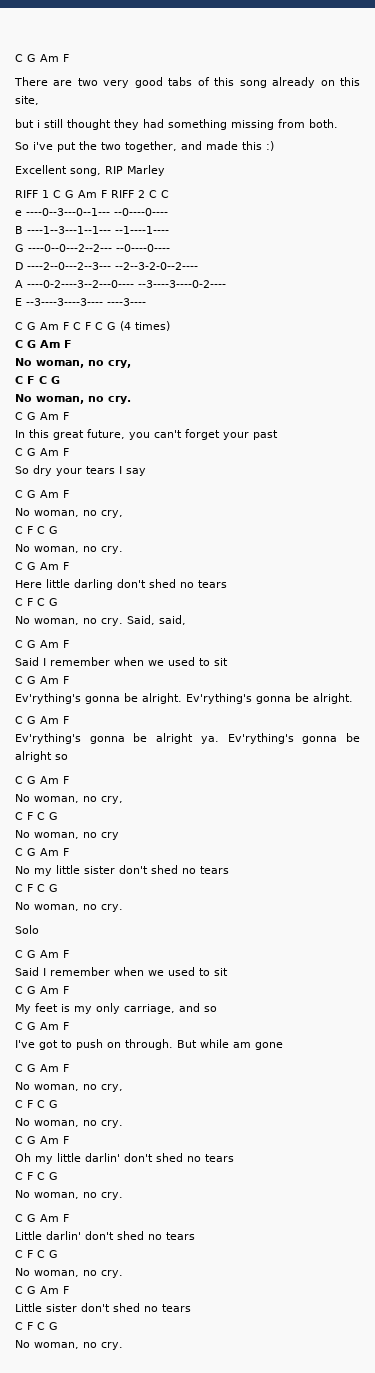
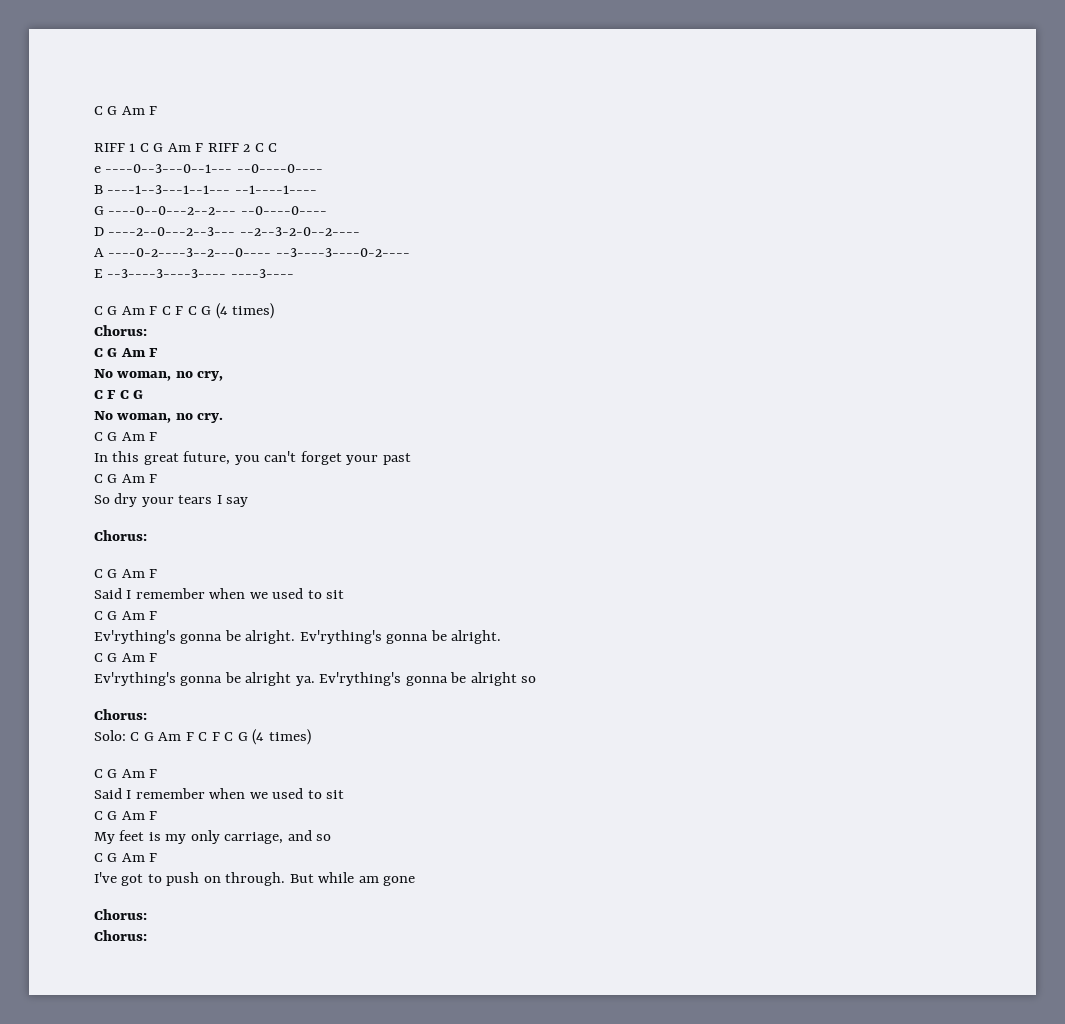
[15,54,69,62] [14,77,360,88] [15,96,39,105] [15,119,338,130] [15,141,274,152] [15,165,165,176] C G Am F // There are two very good tabs of this song already on this site, // but i still thought they had something missing from both. // So i've put the two together, and made this :) // Excellent song, RIP Marley -> [94,106,158,115] C G Am F
(170, 326) none -> [94,325,147,336] // Chorus:
[15,490,69,498] [15,508,123,518] [15,526,58,534] [15,544,123,554] [15,562,69,570] [15,579,227,590] [15,598,58,606] [15,615,186,626] C G Am F // No woman, no cry, // C F C G // No woman, no cry. // C G Am F // Here little darling don't shed no tears // C F C G // No woman, no cry. Said, said, -> [94,530,147,541] Chorus:
[15,776,69,784] [15,794,123,804] [15,812,58,820] [15,830,119,840] [15,848,69,856] [15,865,229,876] [15,884,58,892] [15,902,123,912] [15,925,39,934] C G Am F // No woman, no cry, // C F C G // No woman, no cry // C G Am F // No my little sister don't shed no tears // C F C G // No woman, no cry. // Solo -> [94,709,147,720] [94,729,311,745] Chorus: // Solo: C G Am F C F C G (4 times)
[15,1064,69,1072] [15,1082,123,1092] [15,1100,58,1108] [15,1118,123,1128] [15,1136,69,1144] [15,1153,234,1164] [15,1172,58,1180] [15,1190,123,1200] [15,1214,69,1222] [15,1231,195,1240] [15,1250,58,1258] [15,1268,123,1278] [15,1286,69,1294] [15,1303,191,1312] [15,1322,58,1330] [15,1340,123,1350] C G Am F // No woman, no cry, // C F C G // No woman, no cry. // C G Am F // Oh my little darlin' don't shed no tears // C F C G // No woman, no cry. // C G Am F // Little darlin' don't shed no tears // C F C G // No woman, no cry. // C G Am F // Little sister don't shed no tears // C F C G // No woman, no cry. -> [94,909,147,920] [94,930,147,941] Chorus: // Chorus:

